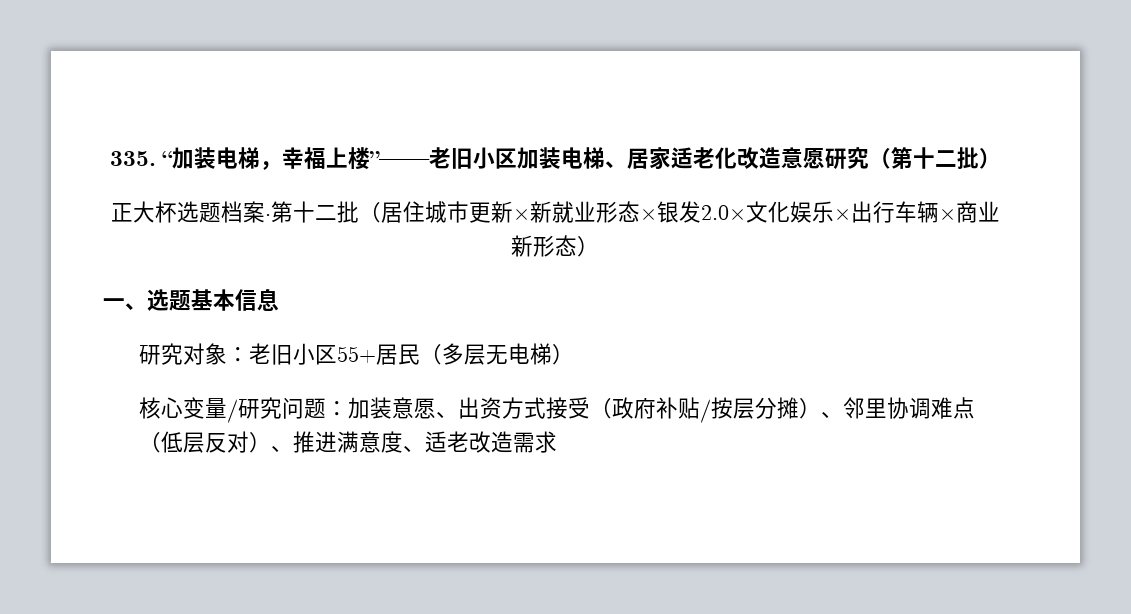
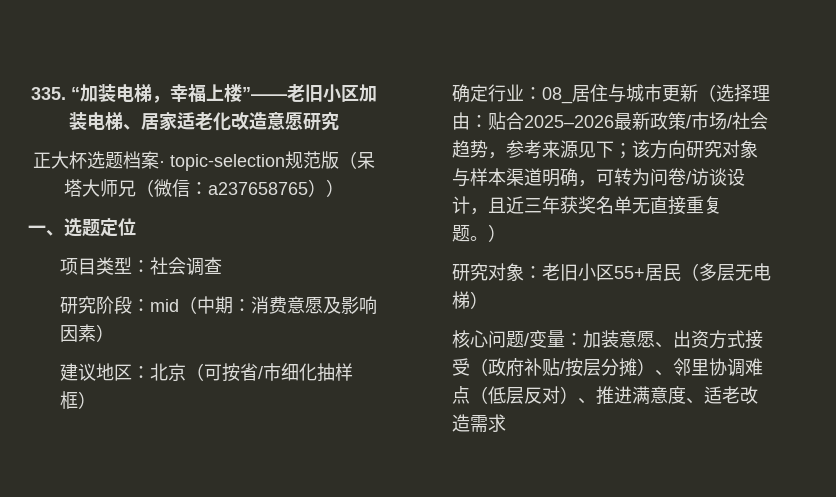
[868,147,1001,169] （第十二批） -> (339, 121) none
[270,201,1000,223] [511,235,599,257] [103,288,279,311] 第十二批（居住城市更新×新就业形态×银发2.0×文化娱乐×出行车辆×商业新形态） // 一、选题基本信息 -> [170,151,375,171] [64,179,344,197] [28,218,136,237] [60,257,223,276] [60,296,378,315] [60,324,115,342] [60,363,354,382] [60,391,97,409] [452,84,771,104] [452,112,769,130] [452,140,759,159] [452,168,746,187] [452,196,723,215] [452,224,507,242] topic-selection规范版（呆塔大师兄（微信：a237658765）） // 一、选题定位 // 项目类型：社会调查 // 研究阶段：mid（中期：消费意愿及影响因素） // 建议地区：北京（可按省/市细化抽样框） // 确定行业：08_居住与城市更新（选择理由：贴合2025–2026最新政策/市场/社会趋势，参考来源见下；该方向研究对象与样本渠道明确，可转为问卷/访谈设计，且近三年获奖名单无直接重复题。）
[182,397,326,423] 变量/研究问题 -> [488,330,566,348] 问题/变量

